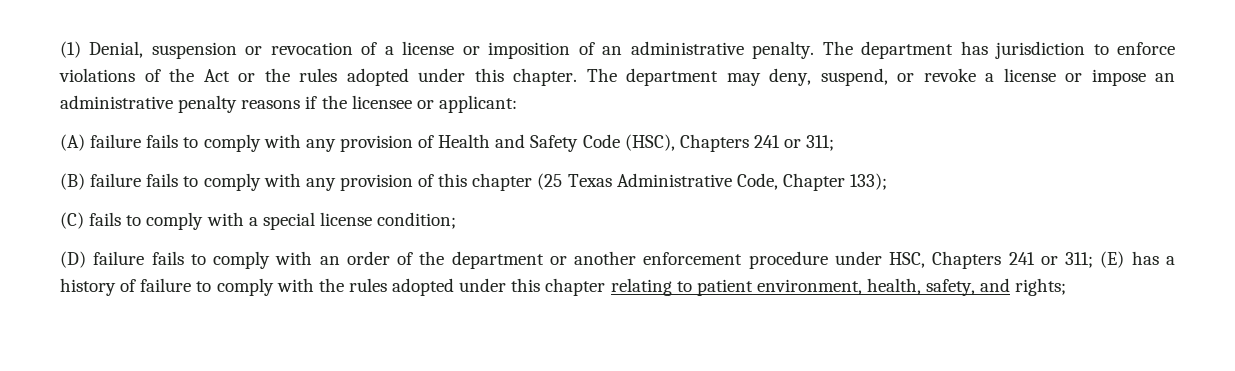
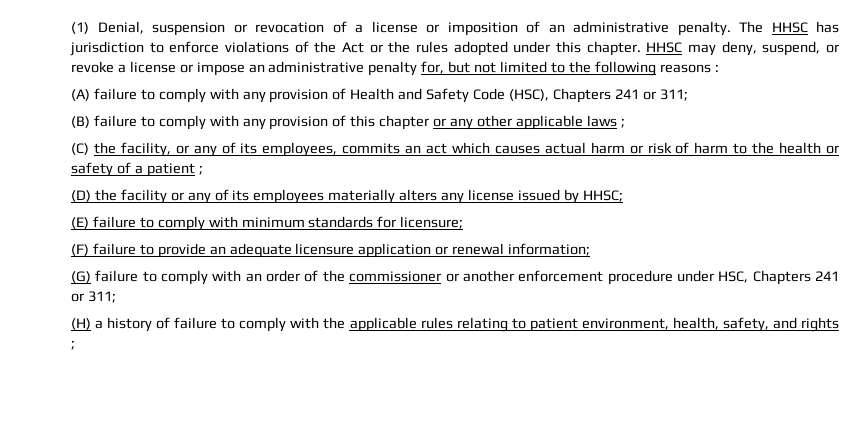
[861,41,954,59] department -> [771,22,808,33] HHSC
[586,68,718,86] The department -> [646,42,683,53] HHSC
[241,95,517,113] reasons if the licensee or applicant: -> [421,61,719,76] for, but not limited to the following reasons :
[146,134,179,148] fails -> (137, 94) none
[146,173,179,187] fails -> (137, 121) none
[537,173,888,191] [60,212,457,230] [60,251,184,268] (25 Texas Administrative Code, Chapter 133); // (C) fails to comply with a special license condition; // (D) failure fails -> [433,115,625,130] [71,142,839,157] [71,162,203,177] [71,189,623,204] [71,216,464,231] [71,243,591,258] [71,270,139,283] or any other applicable laws ; // (C) the facility, or any of its employees, commits an act which causes actual harm or risk of harm to the health or safety of a patient ; // (D) the facility or any of its employees materially alters any license issued by HHSC; // (E) failure to comply with minimum standards for licensure; // (F) failure to provide an adequate licensure application or renewal information; // (G) failure
[451,251,544,269] department -> [349,271,442,282] commissioner
[1100,251,1159,268] (E) has -> [71,318,91,330] // (H)
[348,278,606,296] rules adopted under this chapter -> [349,317,453,332] applicable rules
[1015,278,1067,296] rights; -> [800,317,839,332] [71,340,75,350] rights ;

